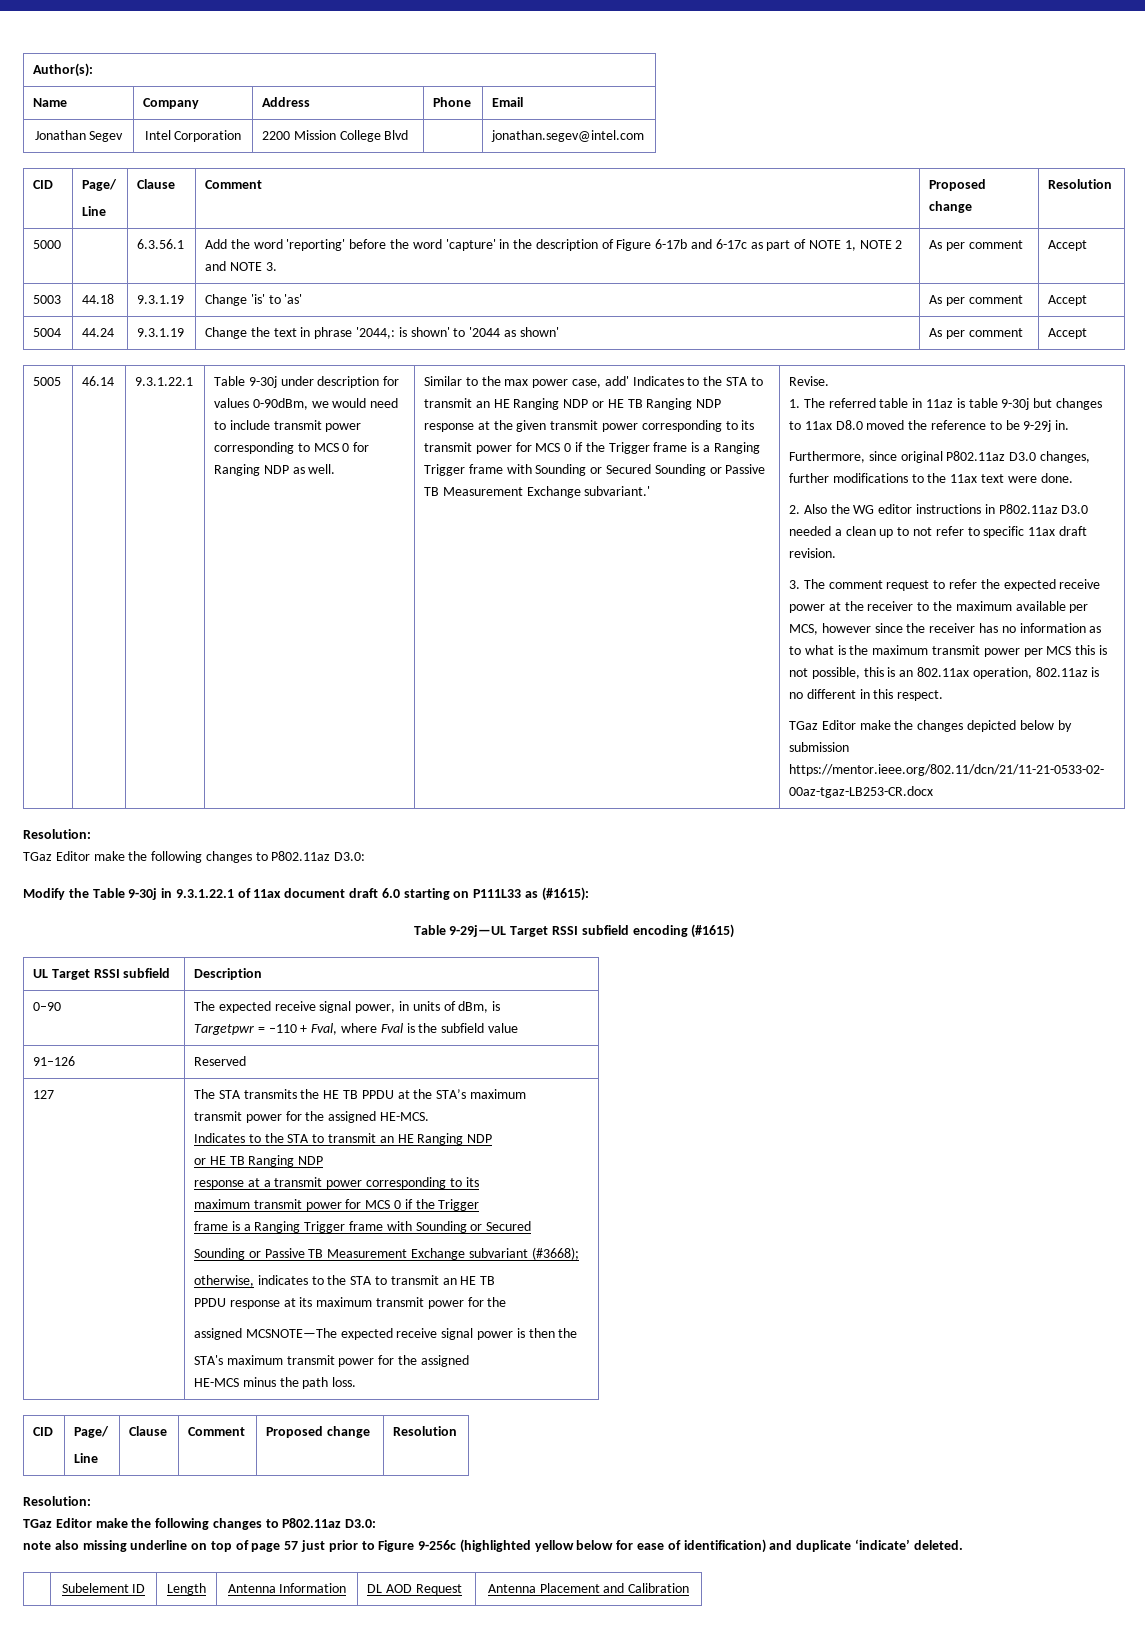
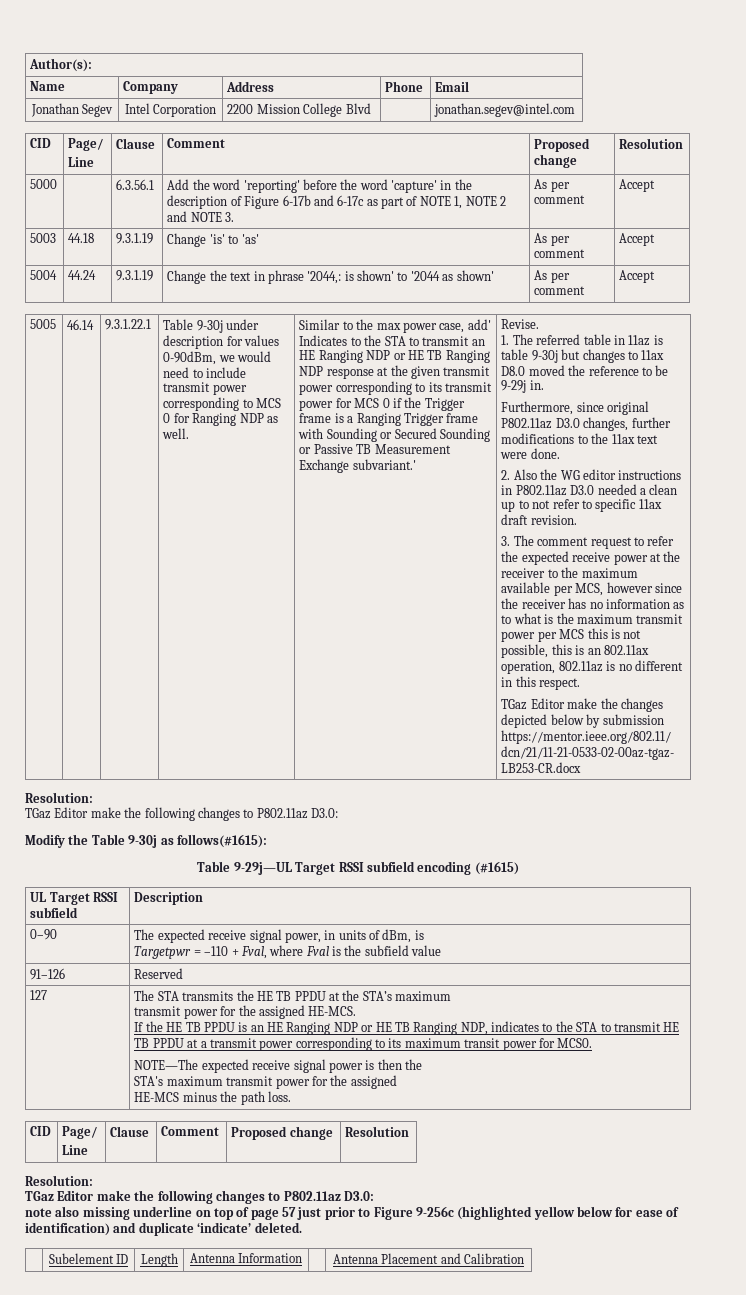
[161,887,589,901] in 9.3.1.22.1 of 11ax document draft 6.0 starting on P111L33 as (#1615): -> [160,834,267,848] as follows(#1615):
[194,1133,493,1145] [194,1155,324,1167] [194,1180,245,1189] Indicates to the STA to transmit an HE Ranging NDP // or HE TB Ranging NDP // response -> [134,1021,680,1035] [134,1038,184,1048] If the HE TB PPDU is an HE Ranging NDP or HE TB Ranging NDP, indicates to the STA to transmit HE TB PPDU
[194,1199,480,1211] [194,1221,532,1233] [194,1247,579,1260] [194,1275,496,1287] [194,1297,507,1309] [194,1328,337,1340] // maximum transmit power for MCS 0 if the Trigger // frame is a Ranging Trigger frame with Sounding or Secured // Sounding or Passive TB Measurement Exchange subvariant (#3668); // otherwise, indicates to the STA to transmit an HE TB // PPDU response at its maximum transmit power for the // assigned MCSNOTE—The -> [404,1038,593,1051] [134,1059,199,1070] maximum transit power for MCS0. // NOTE—The
[367,1584,462,1595] DL AOD Request -> (303, 1258) none

